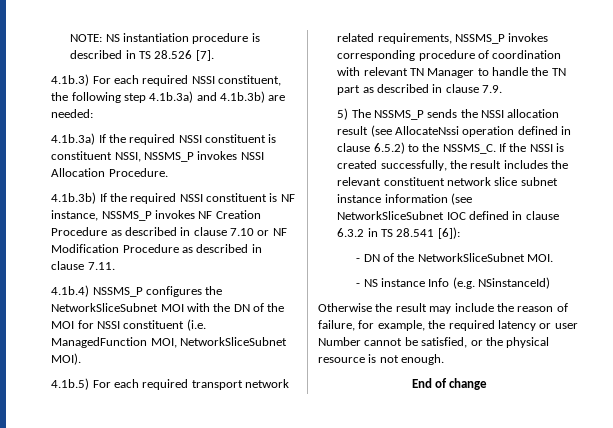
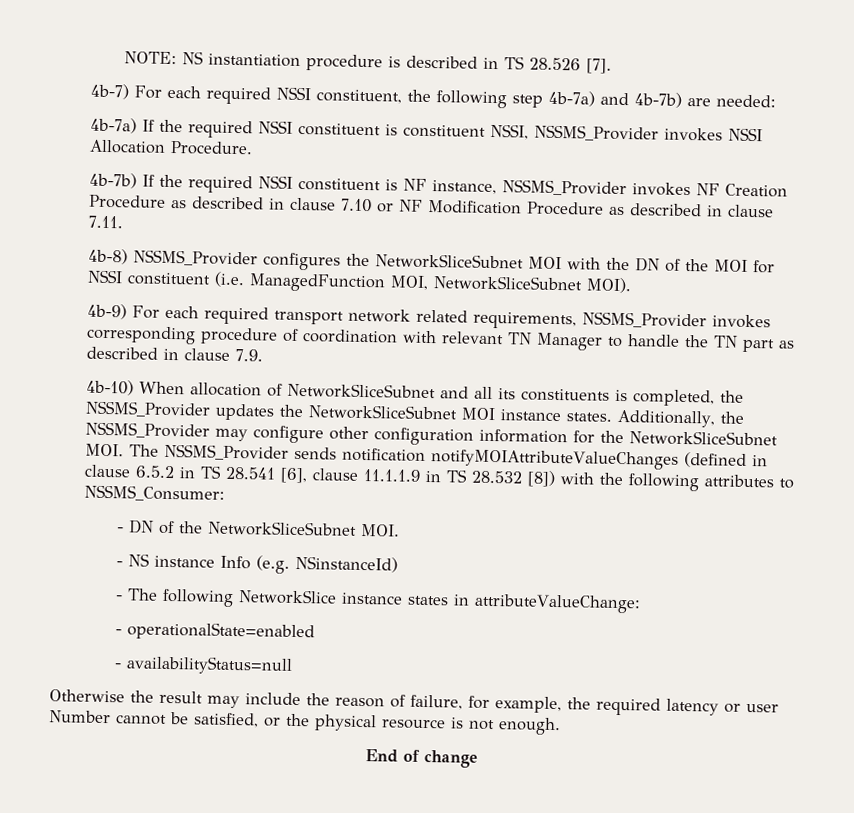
[51,74,90,86] 4.1b.3) -> [90,83,130,100] 4b-7)
[149,91,266,103] 4.1b.3a) and 4.1b.3b) -> [548,90,683,108] 4b-7a) and 4b-7b)
[51,133,96,145] 4.1b.3a) -> [90,117,138,134] 4b-7a)
[143,152,194,162] NSSMS_P -> [534,124,660,142] NSSMS_Provider
[51,192,97,204] 4.1b.3b) -> [89,172,138,189] 4b-7b)
[101,211,152,221] NSSMS_P -> [502,179,628,197] NSSMS_Provider
[51,285,143,297] 4.1b.4) NSSMS_P -> [88,248,259,267] 4b-8) NSSMS_Provider
[51,378,90,390] 4.1b.5) -> [87,303,128,320] 4b-9)
[454,34,505,44] NSSMS_P -> [582,311,708,329] NSSMS_Provider
[337,108,560,120] [337,125,572,137] [337,142,565,154] [337,160,569,171] [337,177,558,186] [337,193,472,205] [337,211,559,220] [337,227,460,239] 5) The NSSMS_P sends the NSSI allocation result (see AllocateNssi operation defined in clause 6.5.2) to the NSSMS_C. If the NSSI is created successfully, the result includes the relevant constituent network slice subnet instance information (see NetworkSliceSubnet IOC defined in clause 6.3.2 in TS 28.541 [6]): -> [86,379,745,407] [85,400,745,428] [85,421,779,447] [85,443,769,470] [84,464,795,492] [84,484,226,502] 4b-10) When allocation of NetworkSliceSubnet and all its constituents is completed, the NSSMS_Provider updates the NetworkSliceSubnet MOI instance states. Additionally, the NSSMS_Provider may configure other configuration information for the NetworkSliceSubnet MOI. The NSSMS_Provider sends notification notifyMOIAttributeValueChanges (defined in clause 6.5.2 in TS 28.541 [6], clause 11.1.1.9 in TS 28.532 [8]) with the following attributes to NSSMS_Consumer:
(551, 283) none -> [114,588,641,614] [114,621,315,642] [113,655,293,675] // - The following NetworkSlice instance states in attributeValueChange: // - operationalState=enabled // - availabilityStatus=null

